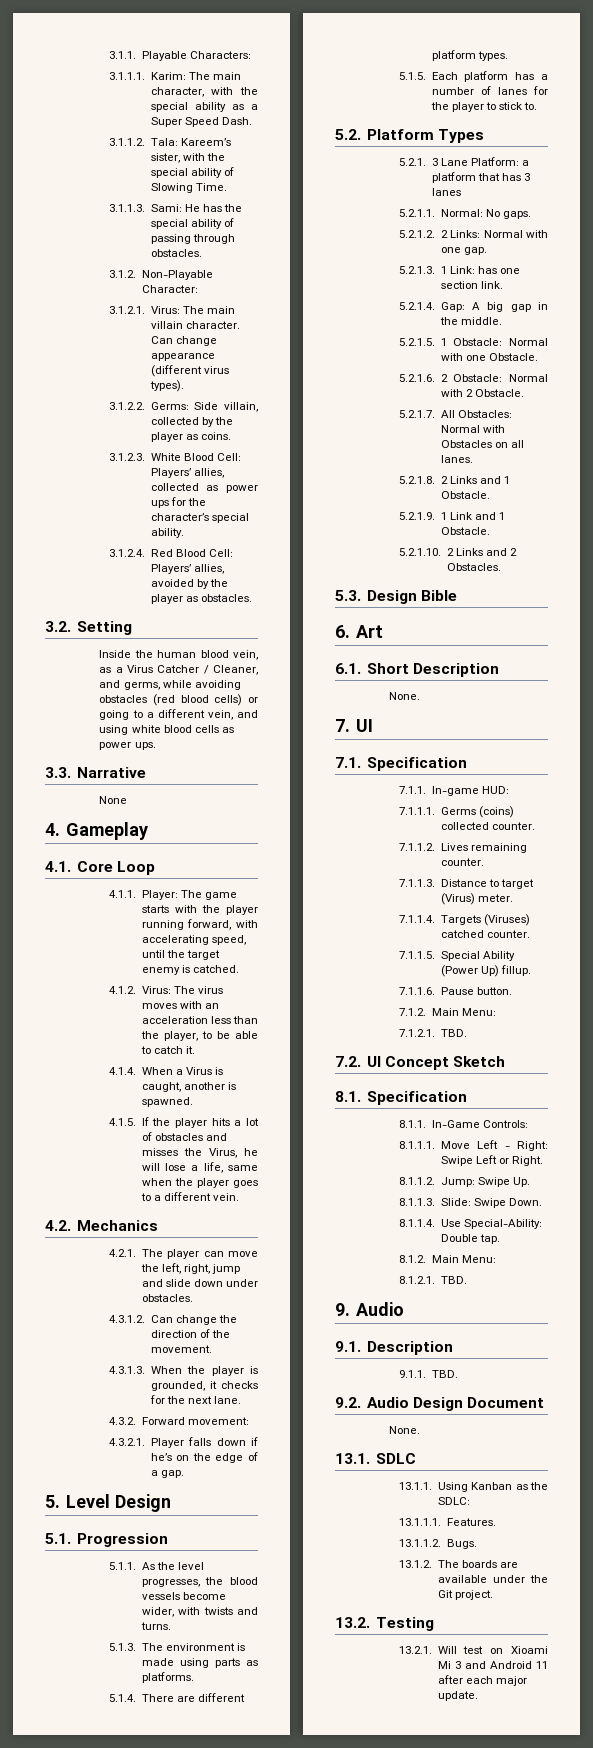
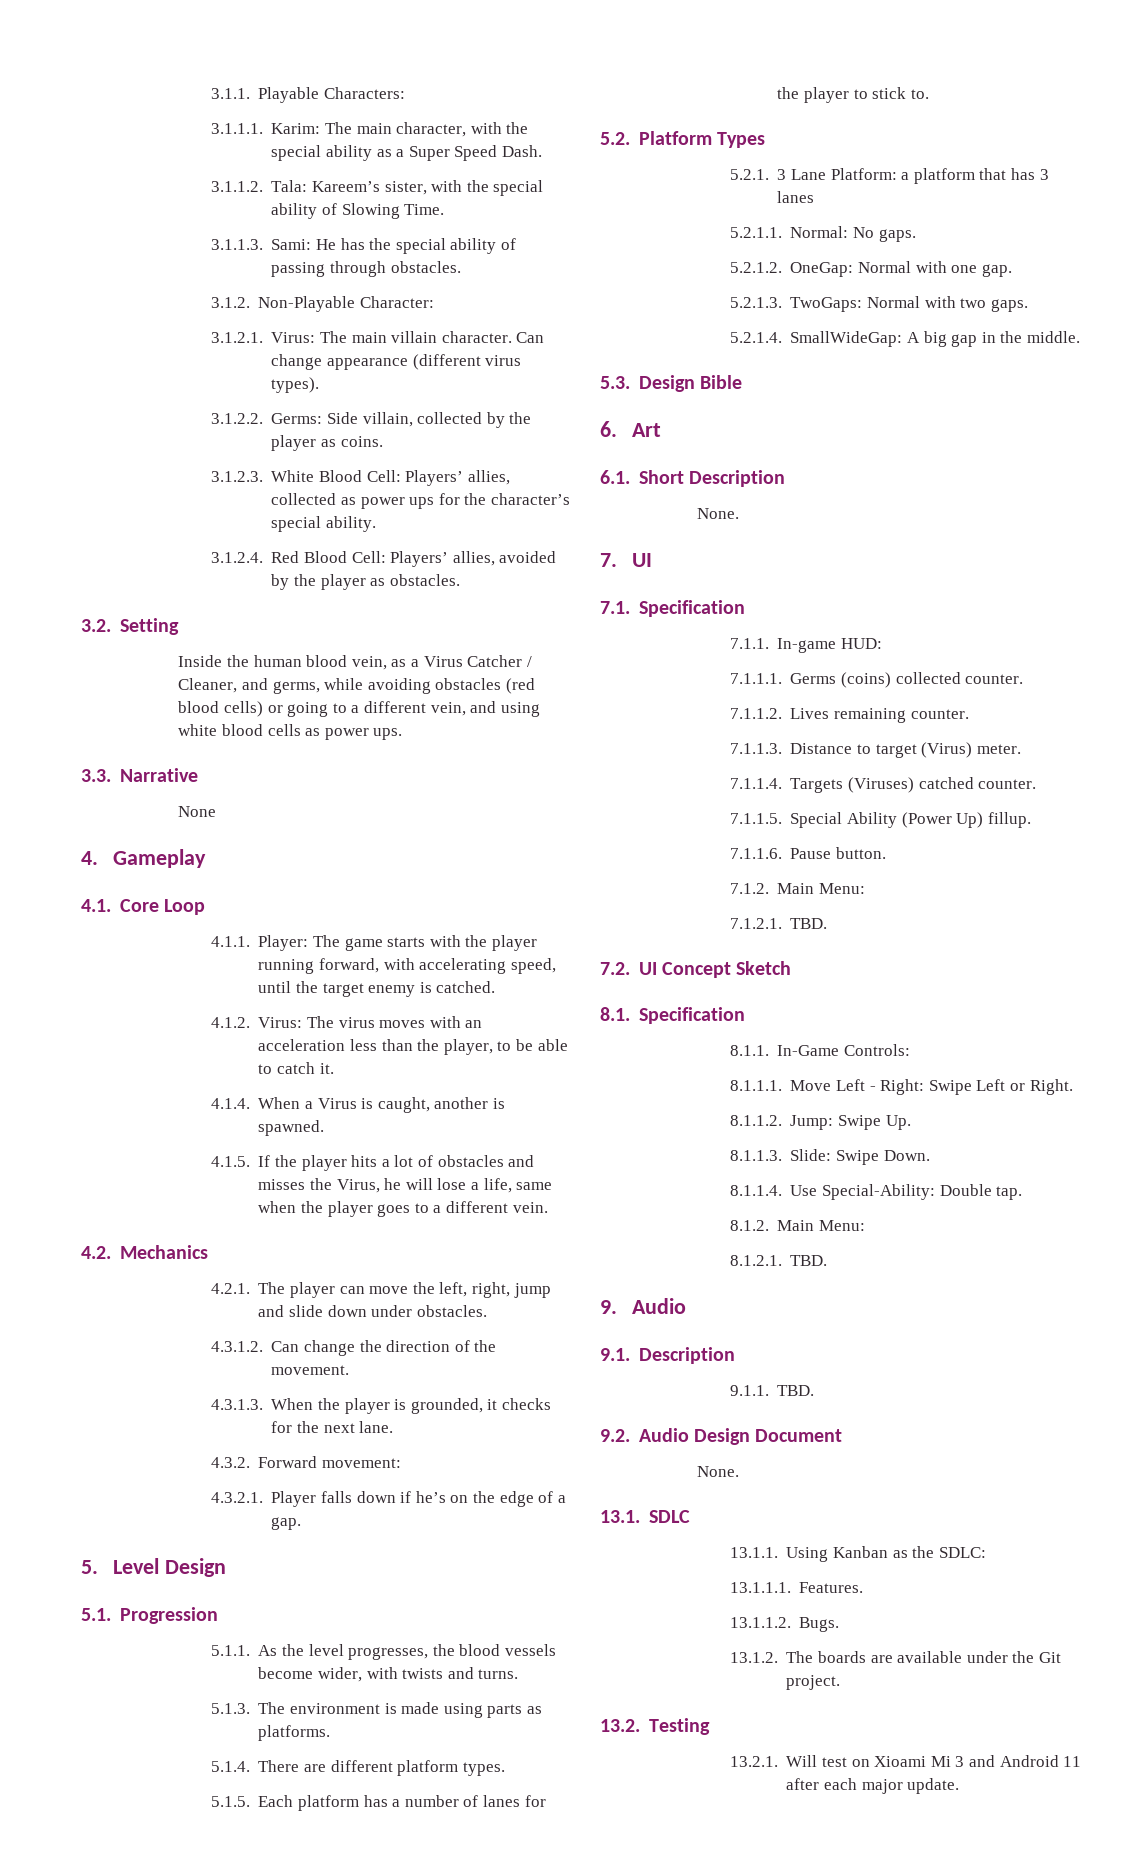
[440,230,481,238] 2 Links: -> [790,262,854,277] OneGap:
[440,266,520,274] [440,281,503,289] 1 Link: has one section link. -> [790,296,1028,312] TwoGaps: Normal with two gaps.
[440,302,465,312] Gap: -> [790,331,903,347] SmallWideGap:
[398,338,548,346] [440,353,538,361] [398,374,548,382] [440,389,524,397] [398,410,512,418] [440,425,505,433] [440,440,524,448] [440,455,473,463] [398,476,510,484] [440,491,490,499] [398,512,505,520] [440,527,490,535] [398,548,517,556] [446,563,501,571] // 5.2.1.5. 1 Obstacle: Normal with one Obstacle. // 5.2.1.6. 2 Obstacle: Normal with 2 Obstacle. // 5.2.1.7. All Obstacles: Normal with Obstacles on all lanes. // 5.2.1.8. 2 Links and 1 Obstacle. // 5.2.1.9. 1 Link and 1 Obstacle. // 5.2.1.10. 2 Links and 2 Obstacles. -> (1080, 337) none

